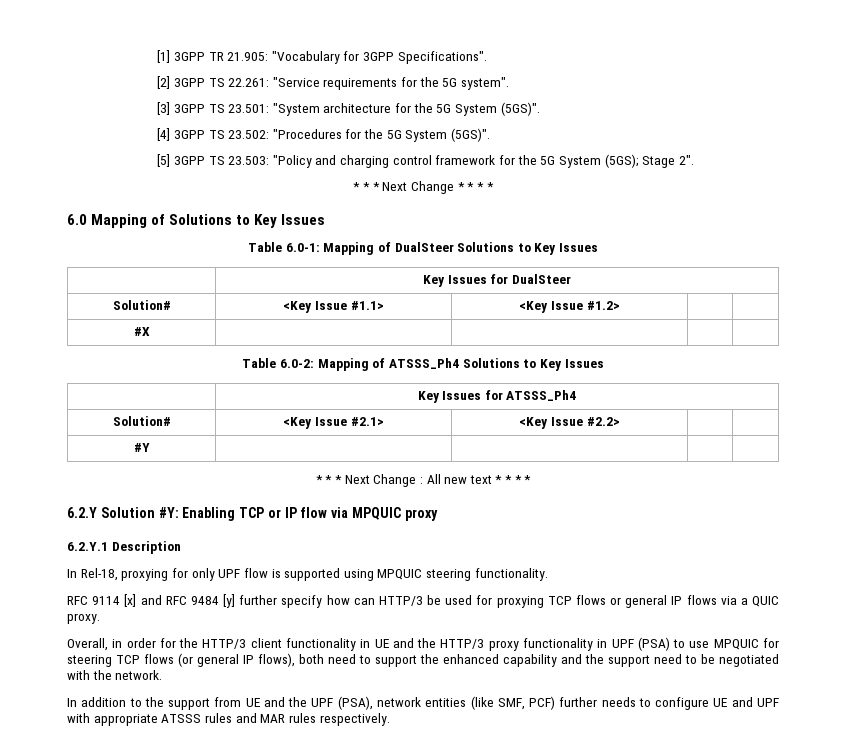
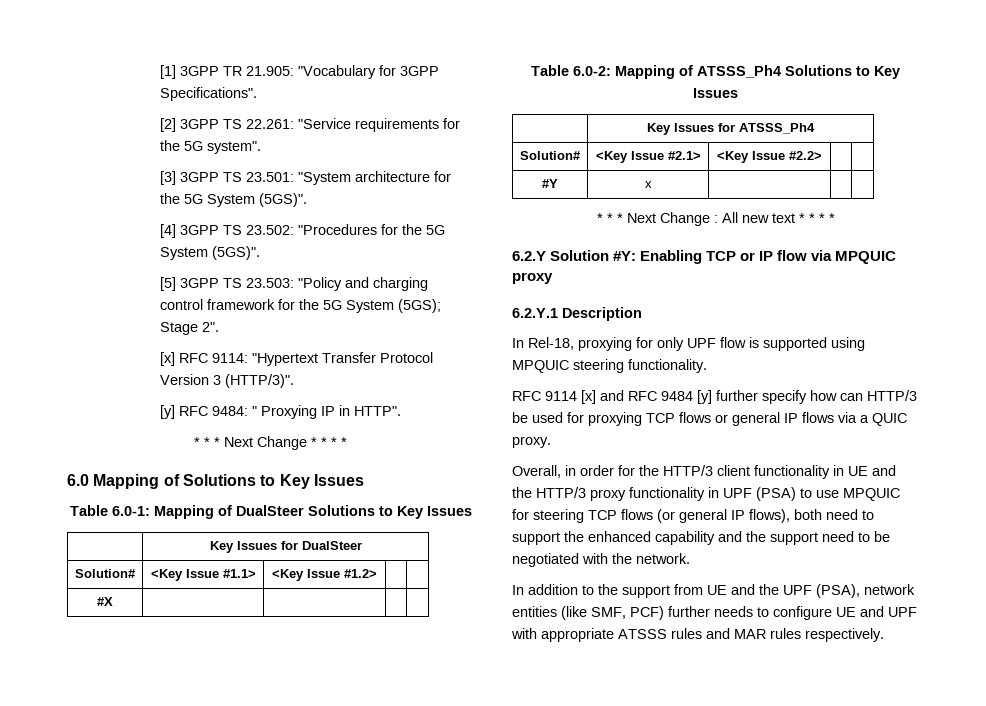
(694, 160) none -> [159,352,433,366] [159,374,294,388] [159,405,401,419] // [x] RFC 9114: "Hypertext Transfer Protocol Version 3 (HTTP/3)". // [y] RFC 9484: " Proxying IP in HTTP".
(150, 447) none -> [644,181,652,188] x

